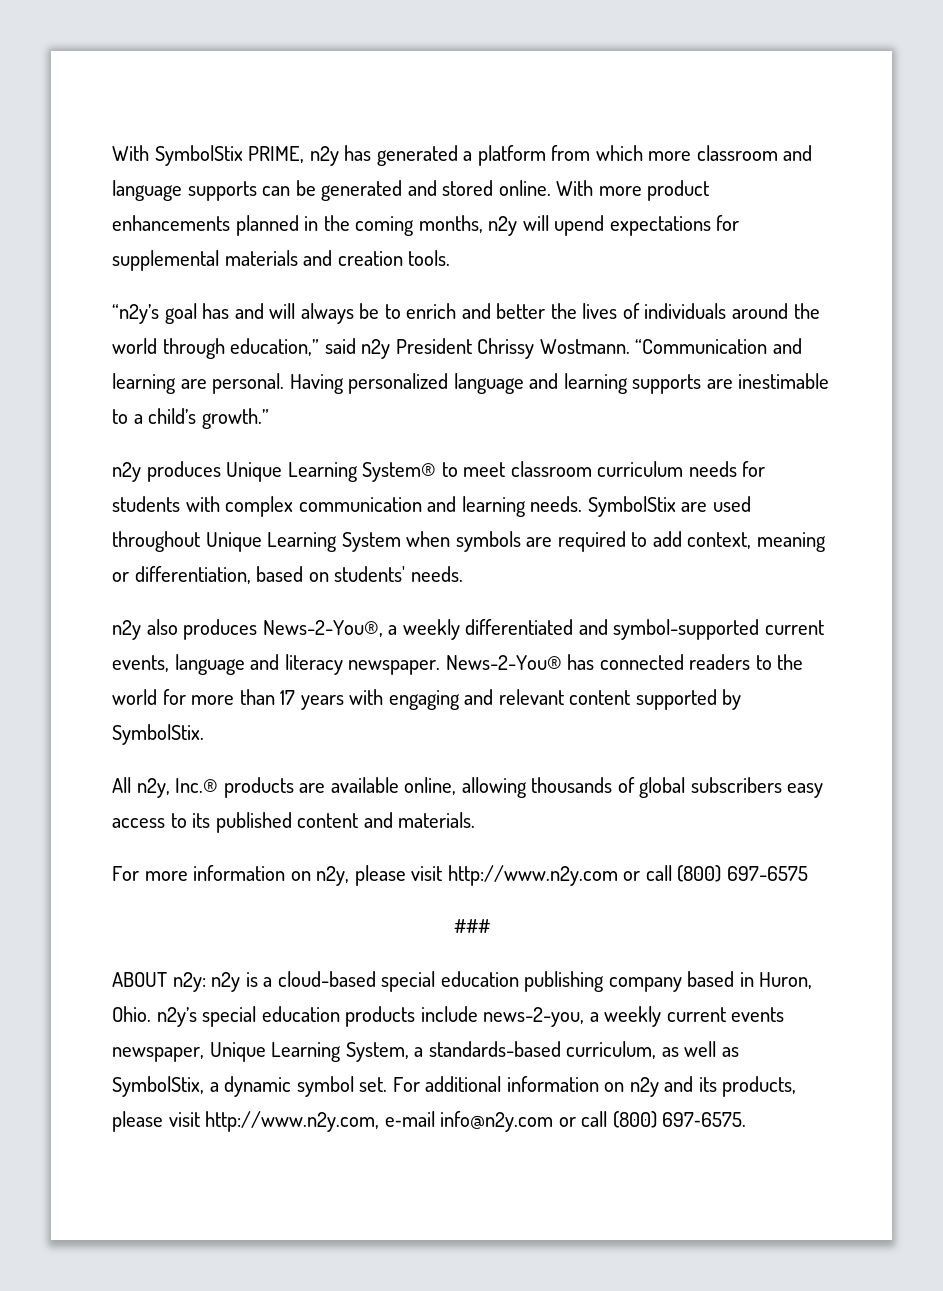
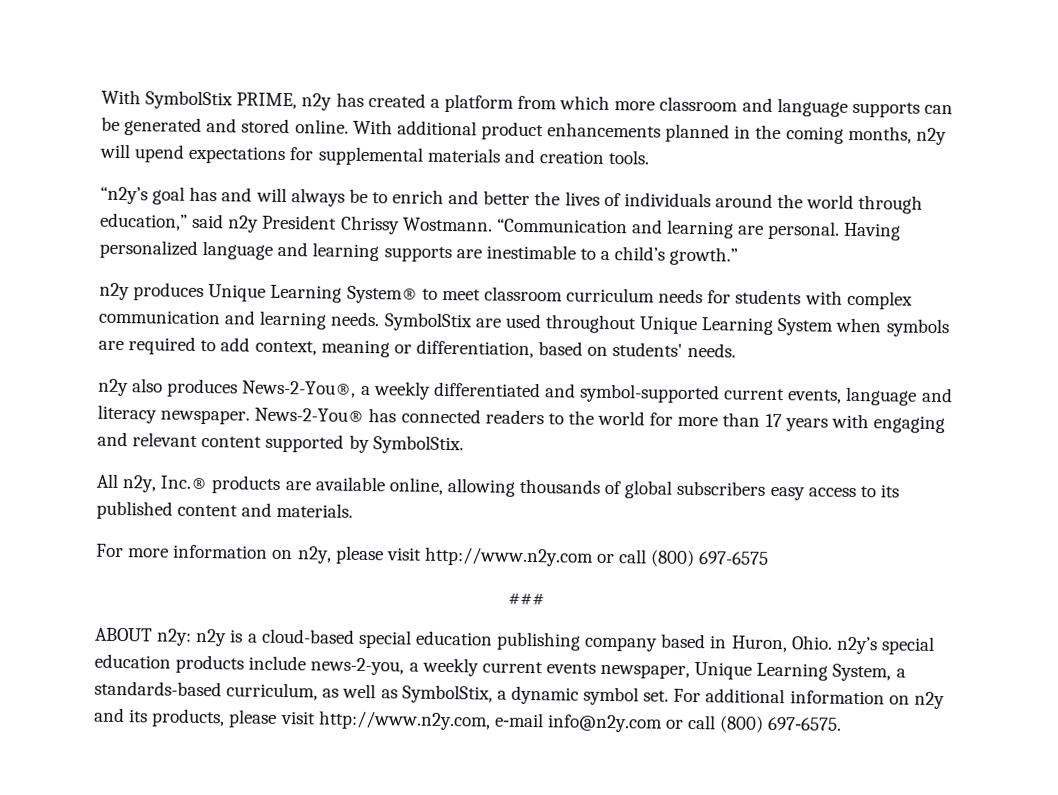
[376,145,458,166] generated -> [367,93,426,108] created
[598,186,642,196] more -> [396,120,477,136] additional

